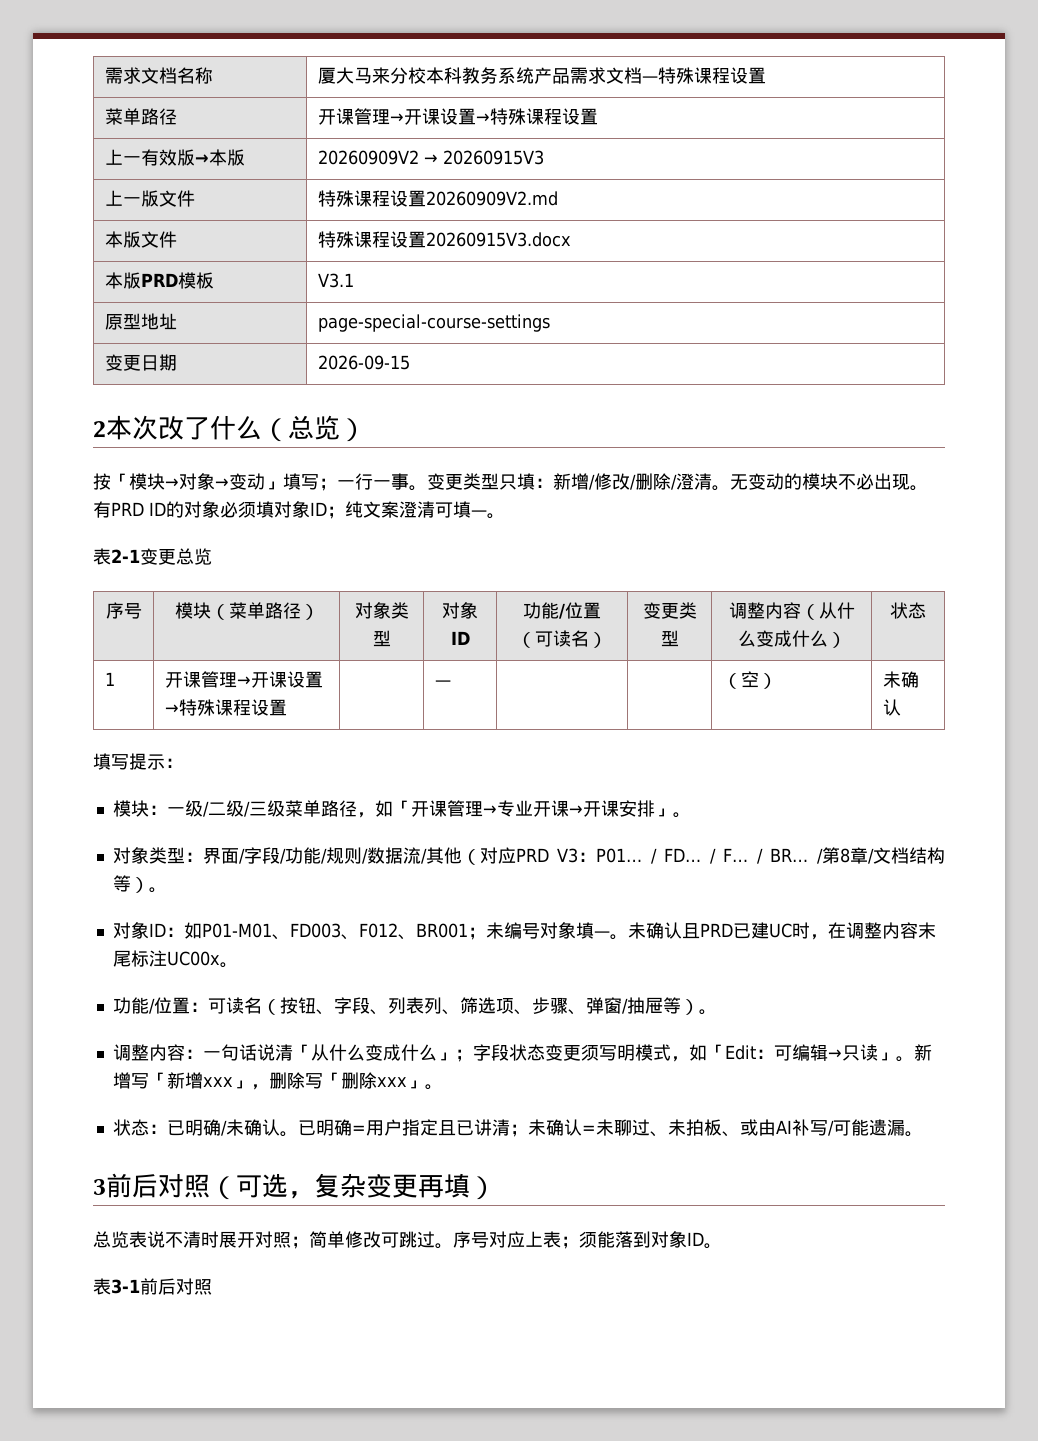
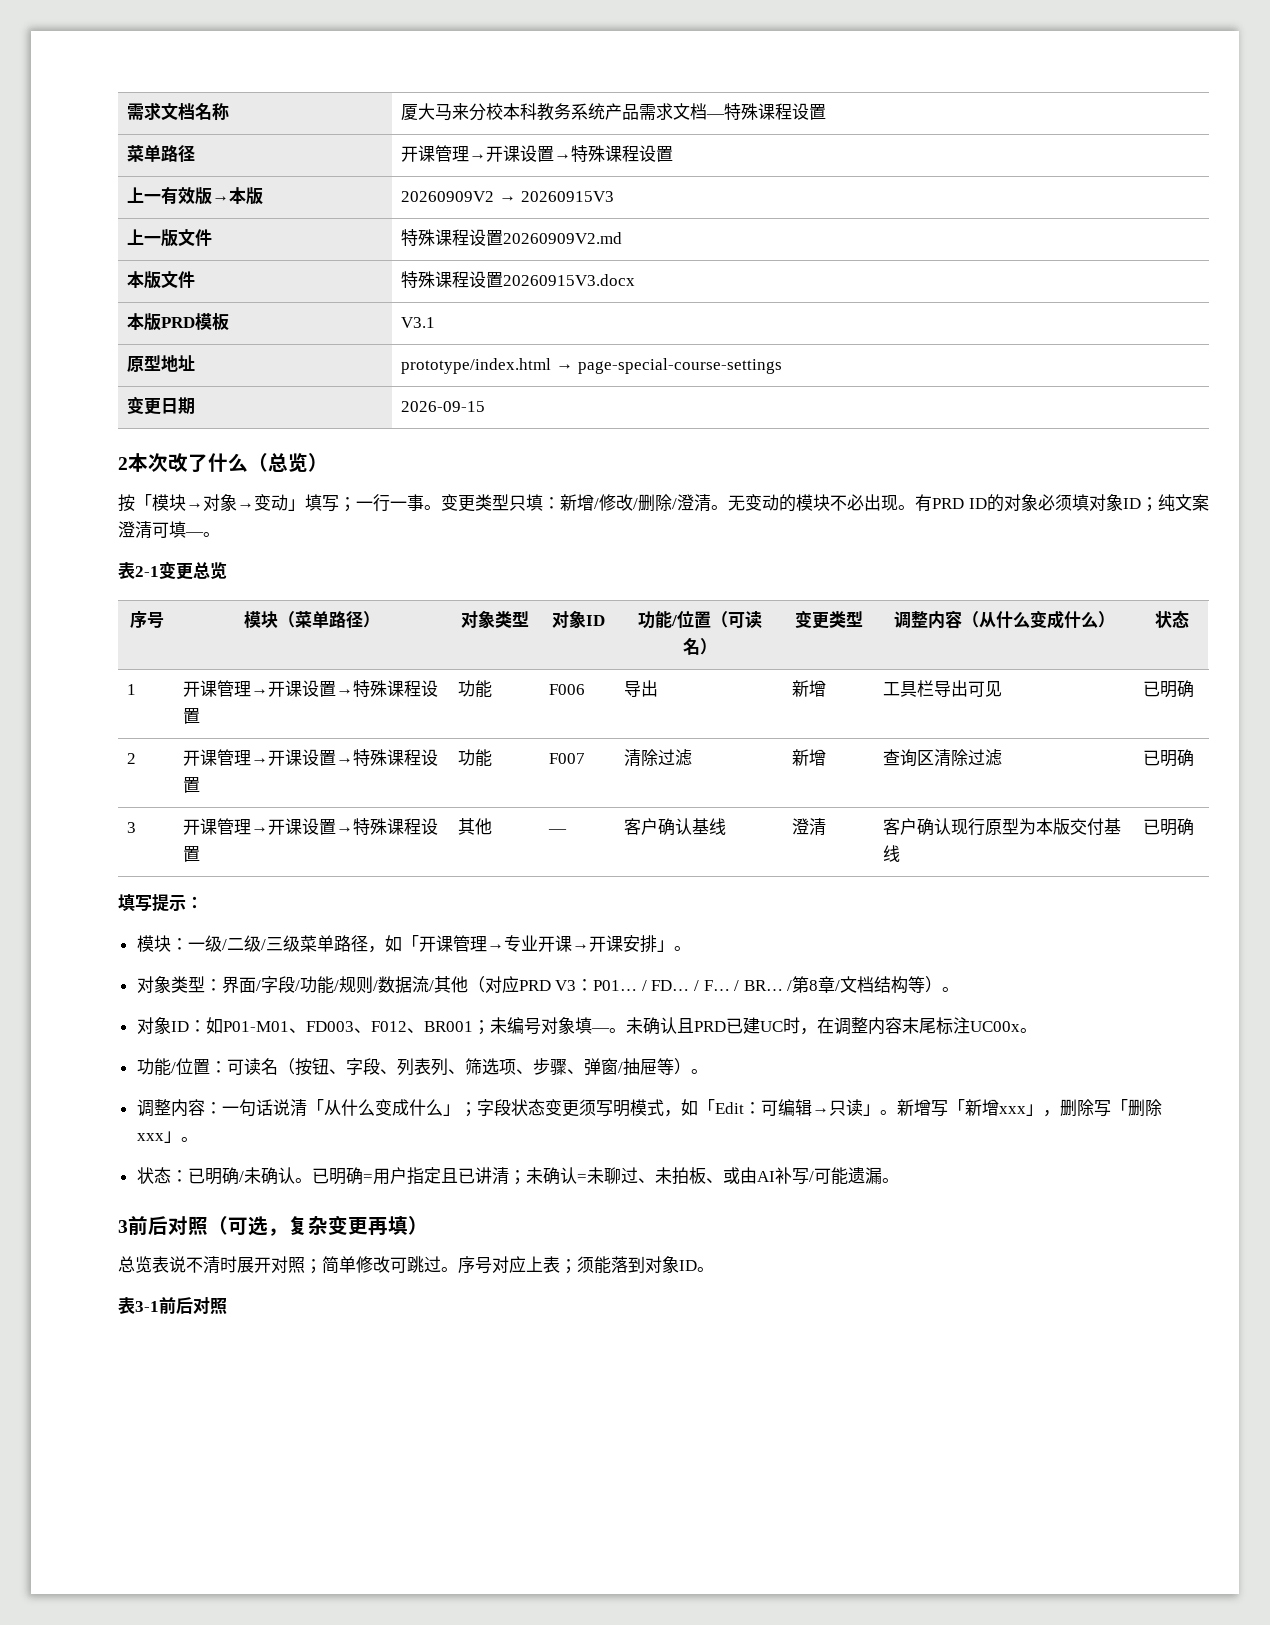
(178, 321) none -> [401,358,574,374] prototype/index.html →
(288, 707) none -> [458,680,493,698] [549,684,586,695] [624,680,659,697] [792,680,827,697] [883,680,1003,697] [1143,680,1195,698] [127,753,137,764] [183,749,439,766] [183,777,201,793] [458,749,493,767] [549,753,586,764] [624,749,693,767] [792,749,827,766] [883,749,1003,767] [1143,749,1195,767] [127,822,137,833] [183,818,439,835] [183,846,201,862] [458,818,493,835] 功能 | F006 | 导出 | 新增 | 工具栏导出可见 | 已明确 // 2 | 开课管理→开课设置→特殊课程设置 | 功能 | F007 | 清除过滤 | 新增 | 查询区清除过滤 | 已明确 // 3 | 开课管理→开课设置→特殊课程设置 | 其他
[723,671,778,689] [883,671,920,688] [883,699,902,716] | | （空） | 未确认 -> [624,818,727,836] [792,818,827,836] [883,818,1122,836] [883,845,901,862] [1143,818,1195,836] 客户确认基线 | 澄清 | 客户确认现行原型为本版交付基线 | 已明确

